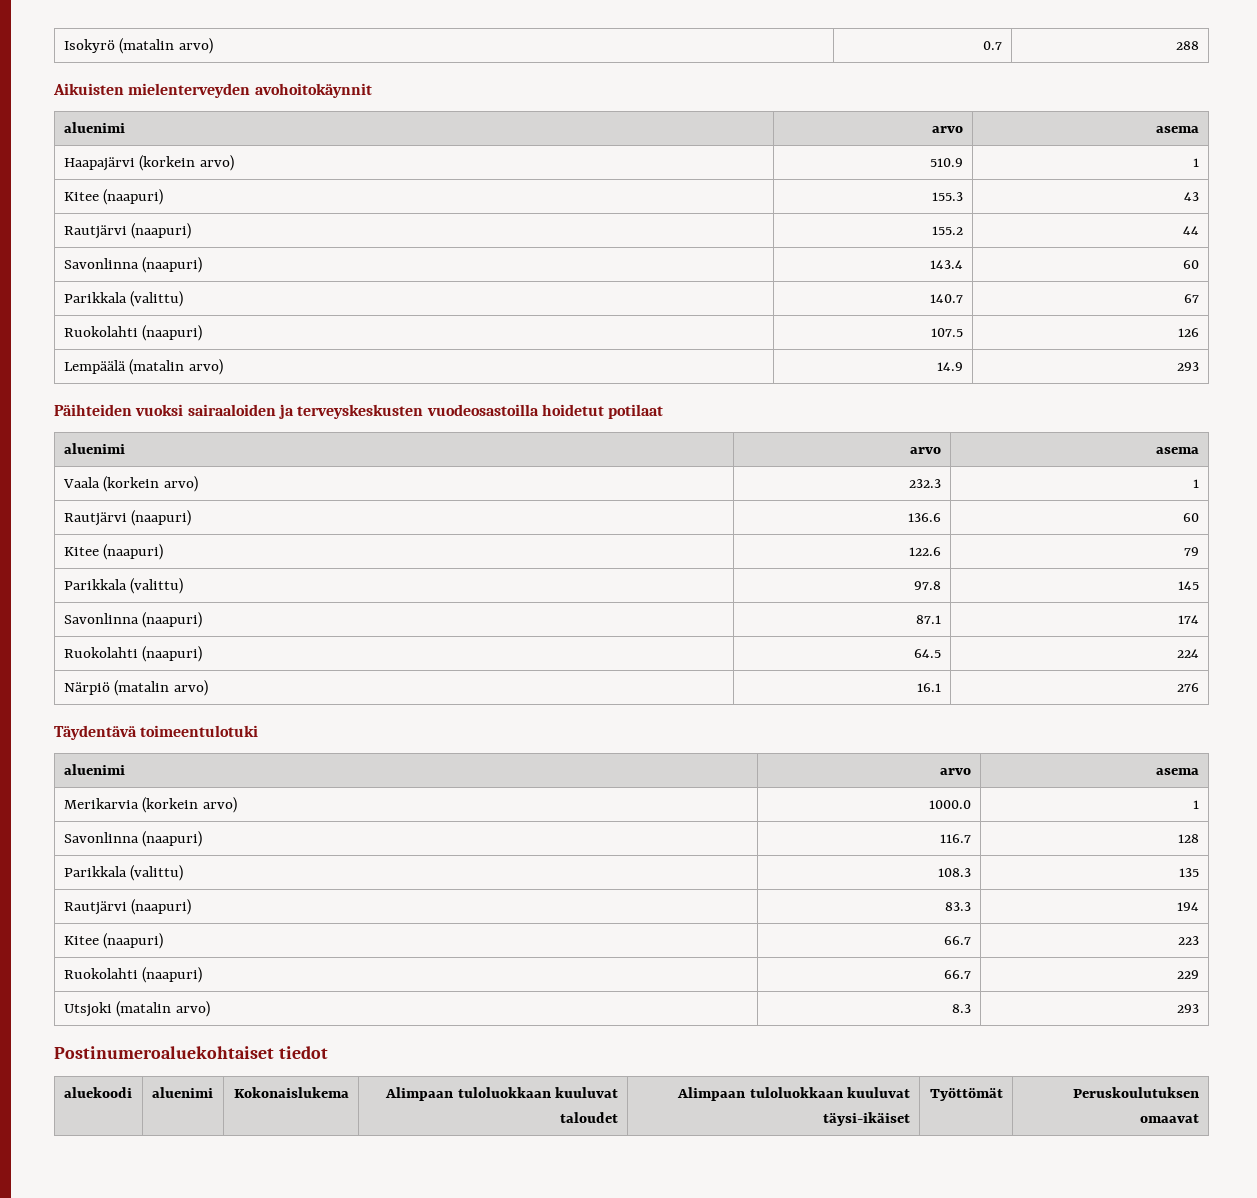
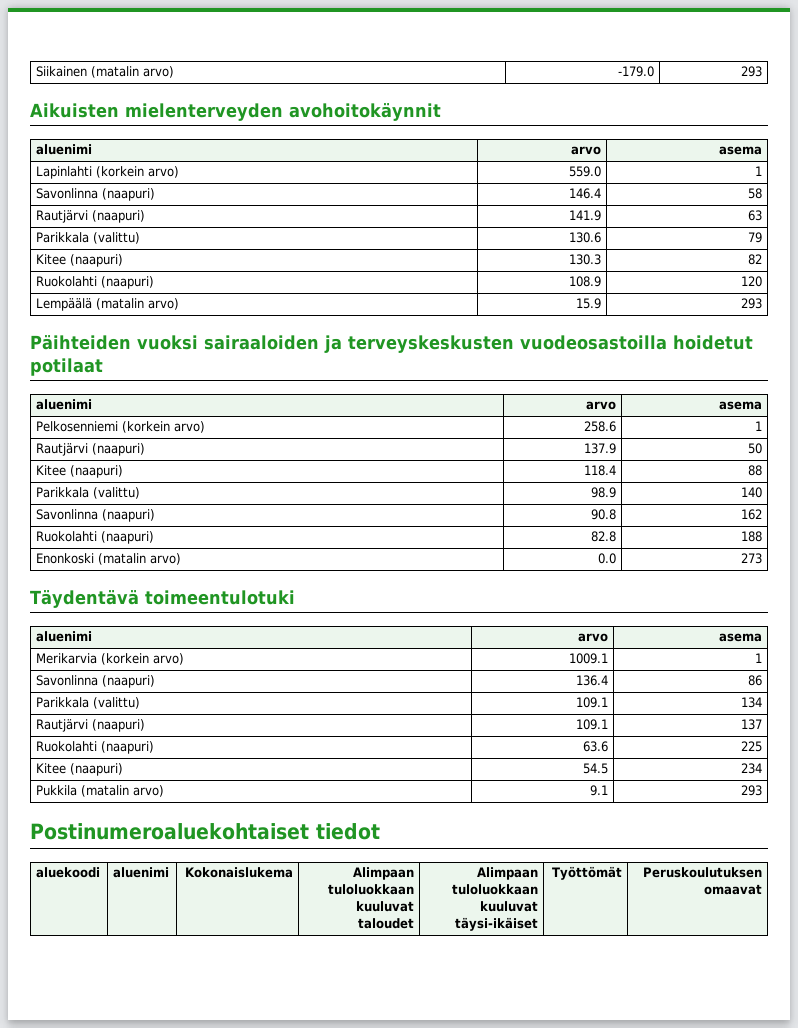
[63,38,213,54] [983,41,1003,50] [1176,41,1200,50] Isokyrö (matalin arvo) | 0.7 | 288 -> [36,66,175,78] [617,66,654,77] [740,66,762,77] Siikainen (matalin arvo) | -179.0 | 293
[63,155,234,171] [930,158,964,167] [1193,158,1200,167] [63,189,164,205] [932,192,964,201] [1184,192,1200,201] [63,223,192,239] [932,226,964,235] [1183,226,1200,235] [63,257,203,273] [930,260,964,269] [1183,260,1200,269] [63,291,184,307] [930,294,964,303] [1184,294,1200,303] [63,325,203,341] [931,328,964,337] [1178,328,1200,337] Haapajärvi (korkein arvo) | 510.9 | 1 // Kitee (naapuri) | 155.3 | 43 // Rautjärvi (naapuri) | 155.2 | 44 // Savonlinna (naapuri) | 143.4 | 60 // Parikkala (valittu) | 140.7 | 67 // Ruokolahti (naapuri) | 107.5 | 126 -> [36,166,180,179] [568,166,601,177] [754,166,762,176] [36,188,156,201] [568,188,601,199] [747,188,762,199] [36,210,146,223] [568,210,601,221] [747,210,762,221] [36,232,141,244] [568,232,601,243] [747,232,762,243] [36,254,124,267] [568,254,601,265] [747,254,762,265] [36,276,155,289] [568,276,601,287] [740,276,762,287] Lapinlahti (korkein arvo) | 559.0 | 1 // Savonlinna (naapuri) | 146.4 | 58 // Rautjärvi (naapuri) | 141.9 | 63 // Parikkala (valittu) | 130.6 | 79 // Kitee (naapuri) | 130.3 | 82 // Ruokolahti (naapuri) | 108.9 | 120
[937,362,964,371] 14.9 -> [575,298,601,309] 15.9
[62,476,198,492] [909,479,942,488] Vaala (korkein arvo) | 232.3 -> [36,421,206,433] [583,421,616,432] Pelkosenniemi (korkein arvo) | 258.6
[908,513,942,522] [1183,513,1200,522] [63,544,164,560] [909,547,942,556] [1184,547,1200,556] [63,578,184,594] [914,581,942,590] [1178,581,1200,590] [63,612,203,628] [916,615,942,624] [1178,615,1200,624] [63,646,203,662] [914,649,942,658] [1177,649,1200,658] [63,680,208,696] [917,683,942,692] [1177,683,1200,692] 136.6 | 60 // Kitee (naapuri) | 122.6 | 79 // Parikkala (valittu) | 97.8 | 145 // Savonlinna (naapuri) | 87.1 | 174 // Ruokolahti (naapuri) | 64.5 | 224 // Närpiö (matalin arvo) | 16.1 | 276 -> [583,443,616,454] [747,443,762,454] [36,465,124,478] [583,465,616,476] [747,465,762,476] [36,487,141,499] [590,487,616,498] [740,487,762,498] [36,509,156,522] [590,509,616,520] [740,509,762,520] [36,531,155,544] [590,531,616,542] [740,531,762,542] [36,553,182,565] [597,553,616,564] [740,553,762,564] 137.9 | 50 // Kitee (naapuri) | 118.4 | 88 // Parikkala (valittu) | 98.9 | 140 // Savonlinna (naapuri) | 90.8 | 162 // Ruokolahti (naapuri) | 82.8 | 188 // Enonkoski (matalin arvo) | 0.0 | 273
[929,800,972,809] [1193,800,1200,809] [63,831,203,847] [940,834,972,843] [1178,834,1200,843] [63,865,184,881] [938,868,972,877] [1179,868,1200,877] [63,899,192,915] [945,902,972,911] [1177,902,1200,911] [63,933,164,949] [944,936,972,945] [1178,936,1200,945] [63,967,203,983] [944,970,972,979] [1177,970,1200,979] [63,1001,210,1017] [952,1004,972,1013] 1000.0 | 1 // Savonlinna (naapuri) | 116.7 | 128 // Parikkala (valittu) | 108.3 | 135 // Rautjärvi (naapuri) | 83.3 | 194 // Kitee (naapuri) | 66.7 | 223 // Ruokolahti (naapuri) | 66.7 | 229 // Utsjoki (matalin arvo) | 8.3 -> [568,653,608,664] [754,653,762,663] [36,675,156,688] [575,675,608,686] [747,675,762,686] [36,697,141,709] [575,697,608,708] [740,697,762,708] [36,719,146,732] [575,719,608,730] [740,719,762,730] [36,741,155,754] [582,741,608,752] [740,741,762,752] [36,763,124,776] [582,763,608,774] [740,763,762,774] [36,785,165,797] [589,785,608,796] 1009.1 | 1 // Savonlinna (naapuri) | 136.4 | 86 // Parikkala (valittu) | 109.1 | 134 // Rautjärvi (naapuri) | 109.1 | 137 // Ruokolahti (naapuri) | 63.6 | 225 // Kitee (naapuri) | 54.5 | 234 // Pukkila (matalin arvo) | 9.1

